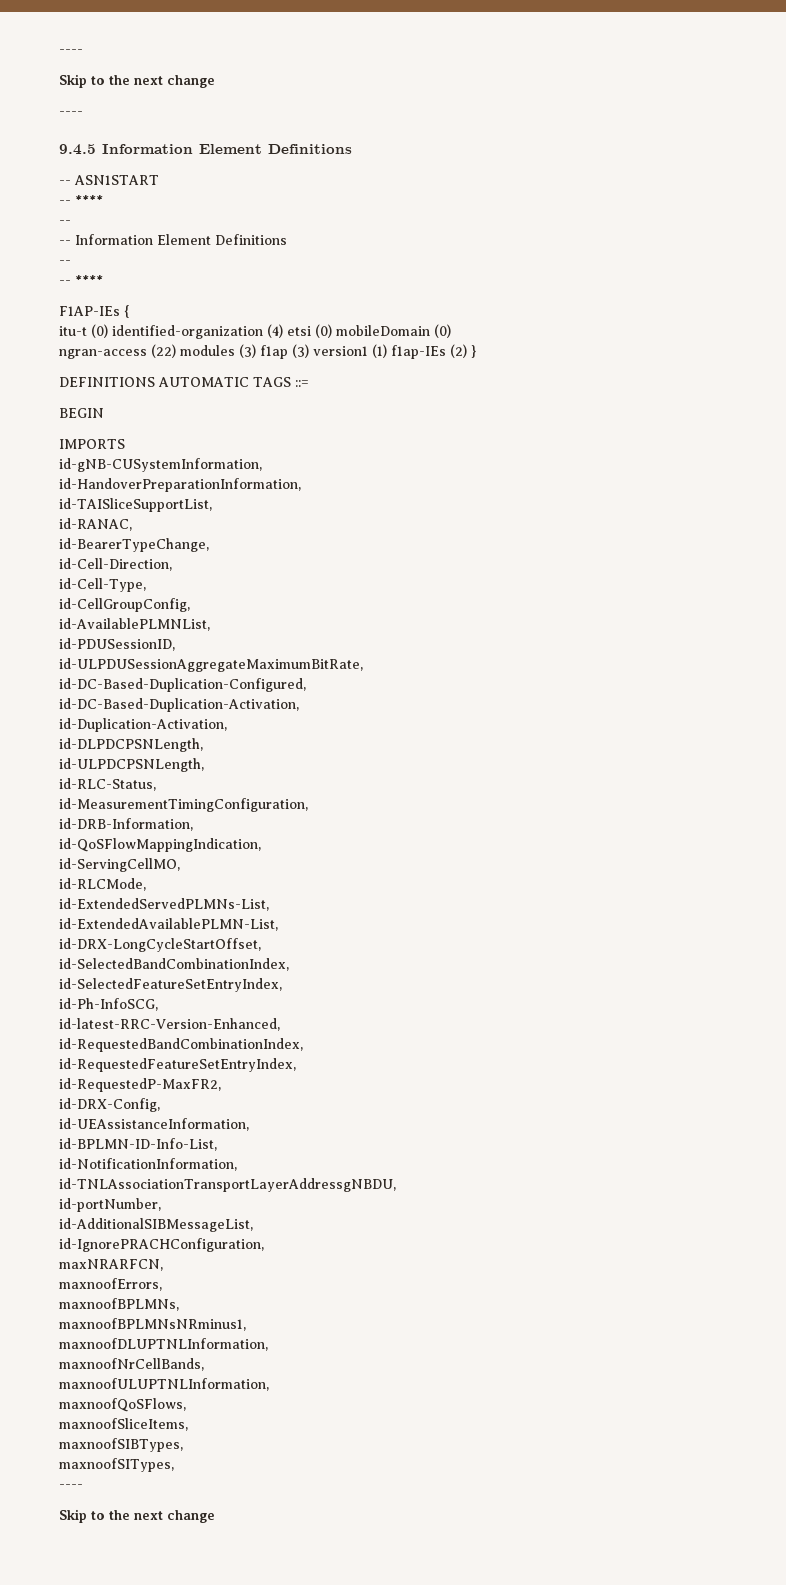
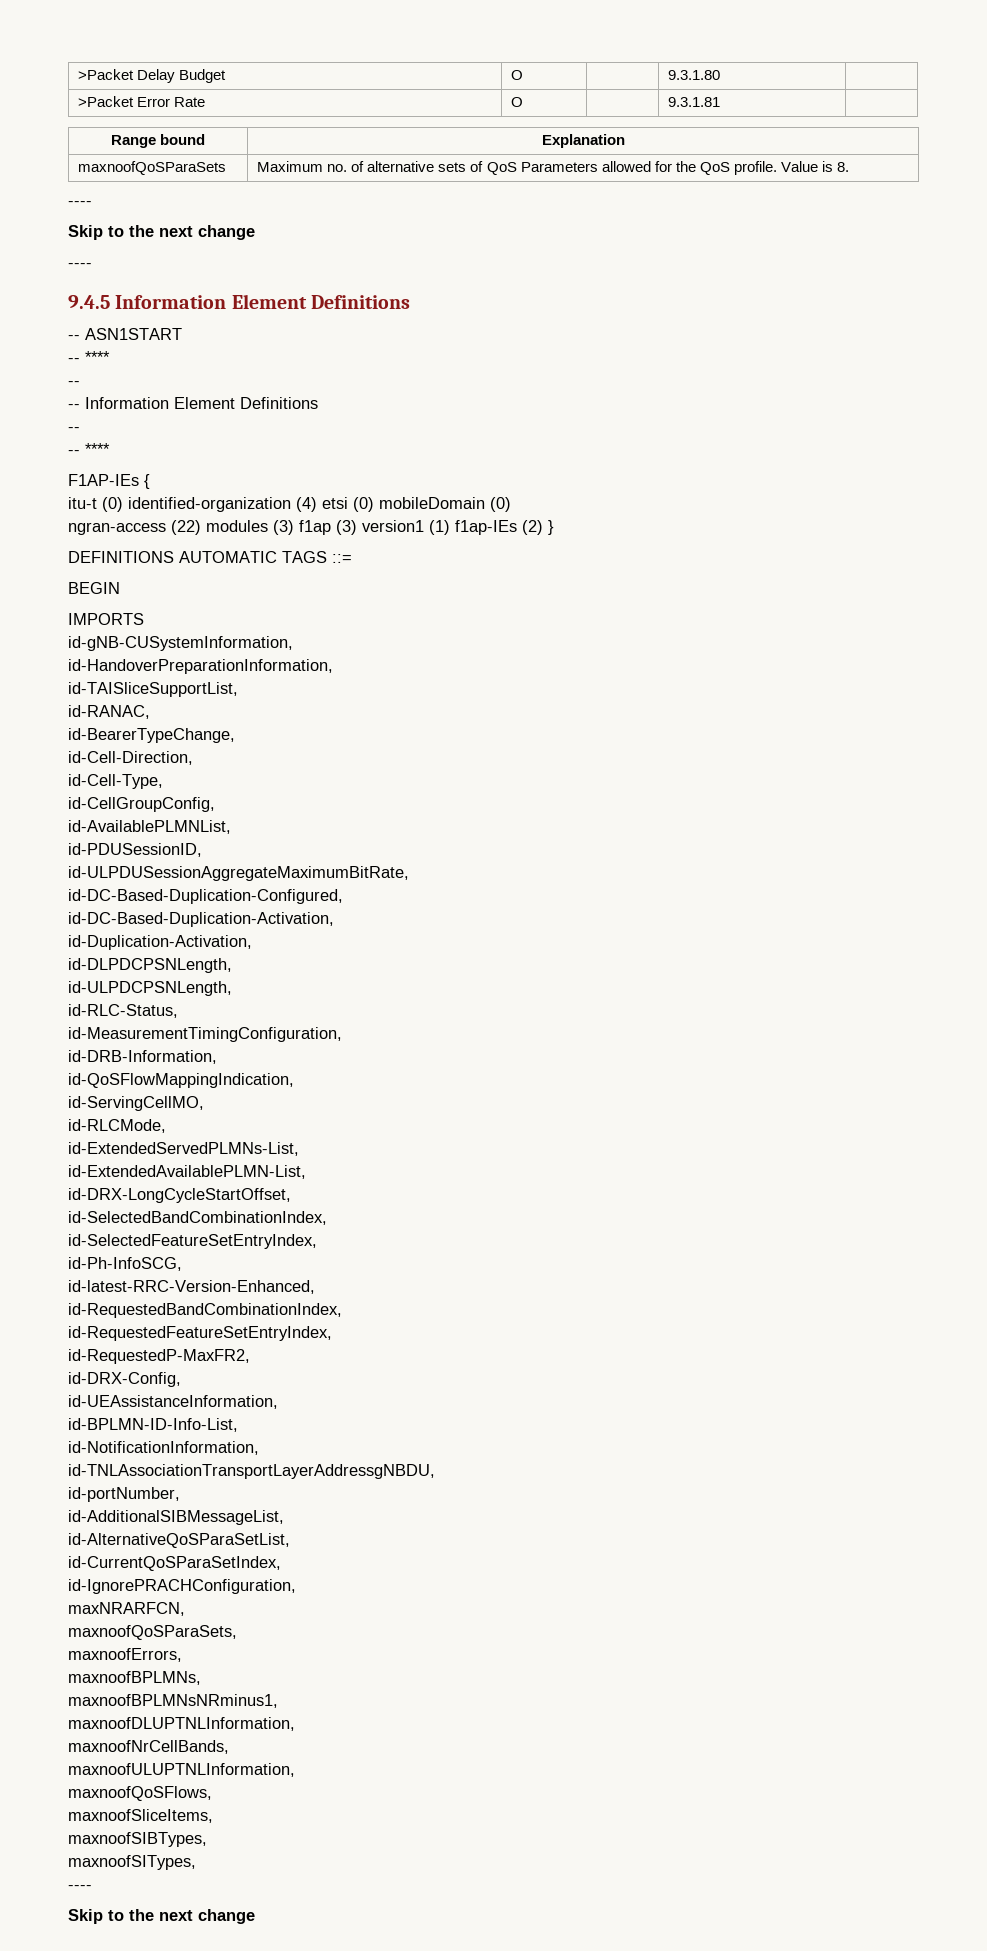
(59, 51) none -> [78,69,227,83] [511,70,524,80] [668,70,721,80] [78,96,206,107] [511,97,524,107] [668,97,721,107] [110,134,206,148] [541,134,625,148] [78,161,227,175] [257,161,849,175] >Packet Delay Budget | O | | 9.3.1.80 | // >Packet Error Rate | O | | 9.3.1.81 | // Range bound | Explanation // maxnoofQoSParaSets | Maximum no. of alternative sets of QoS Parameters allowed for the QoS profile. Value is 8. //
(253, 1225) none -> [68,1533,290,1548] [68,1556,281,1571] // id-AlternativeQoSParaSetList, // id-CurrentQoSParaSetIndex,
(163, 1265) none -> [68,1625,237,1640] // maxnoofQoSParaSets,

